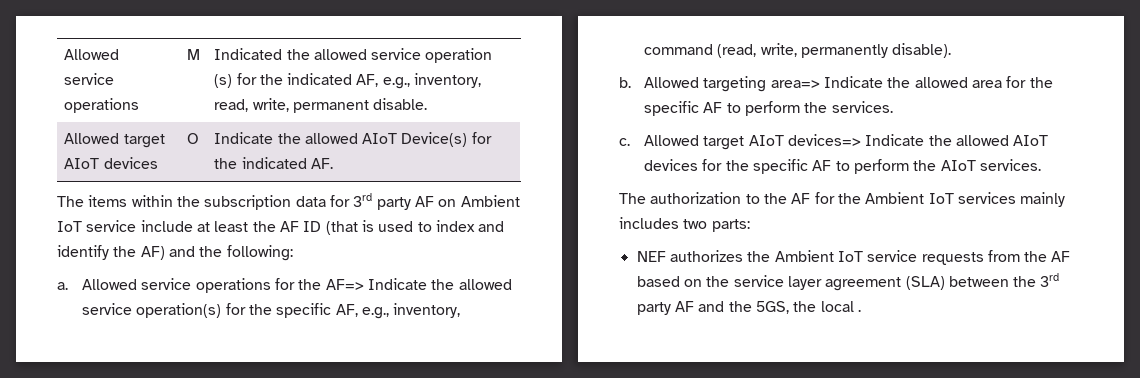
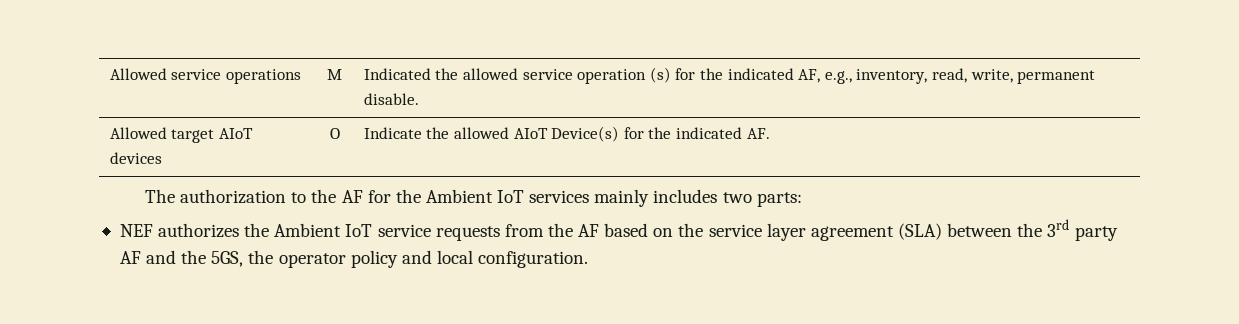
[57,193,520,210] [57,220,505,235] [57,245,293,261] [57,278,512,293] [81,303,461,319] [643,43,952,58] [619,76,1053,92] [643,101,893,116] [619,134,1049,150] [643,159,1041,174] // The items within the subscription data for 3rd party AF on Ambient IoT service include at least the AF ID (that is used to index and identify the AF) and the following: // a. Allowed service operations for the AF=> Indicate the allowed service operation(s) for the specific AF, e.g., inventory, command (read, write, permanently disable). // b. Allowed targeting area=> Indicate the allowed area for the specific AF to perform the services. // c. Allowed target AIoT devices=> Indicate the allowed AIoT devices for the specific AF to perform the AIoT services. -> (770, 133) none
[820,301,861,312] local . -> [278,250,589,268] operator policy and local configuration.

